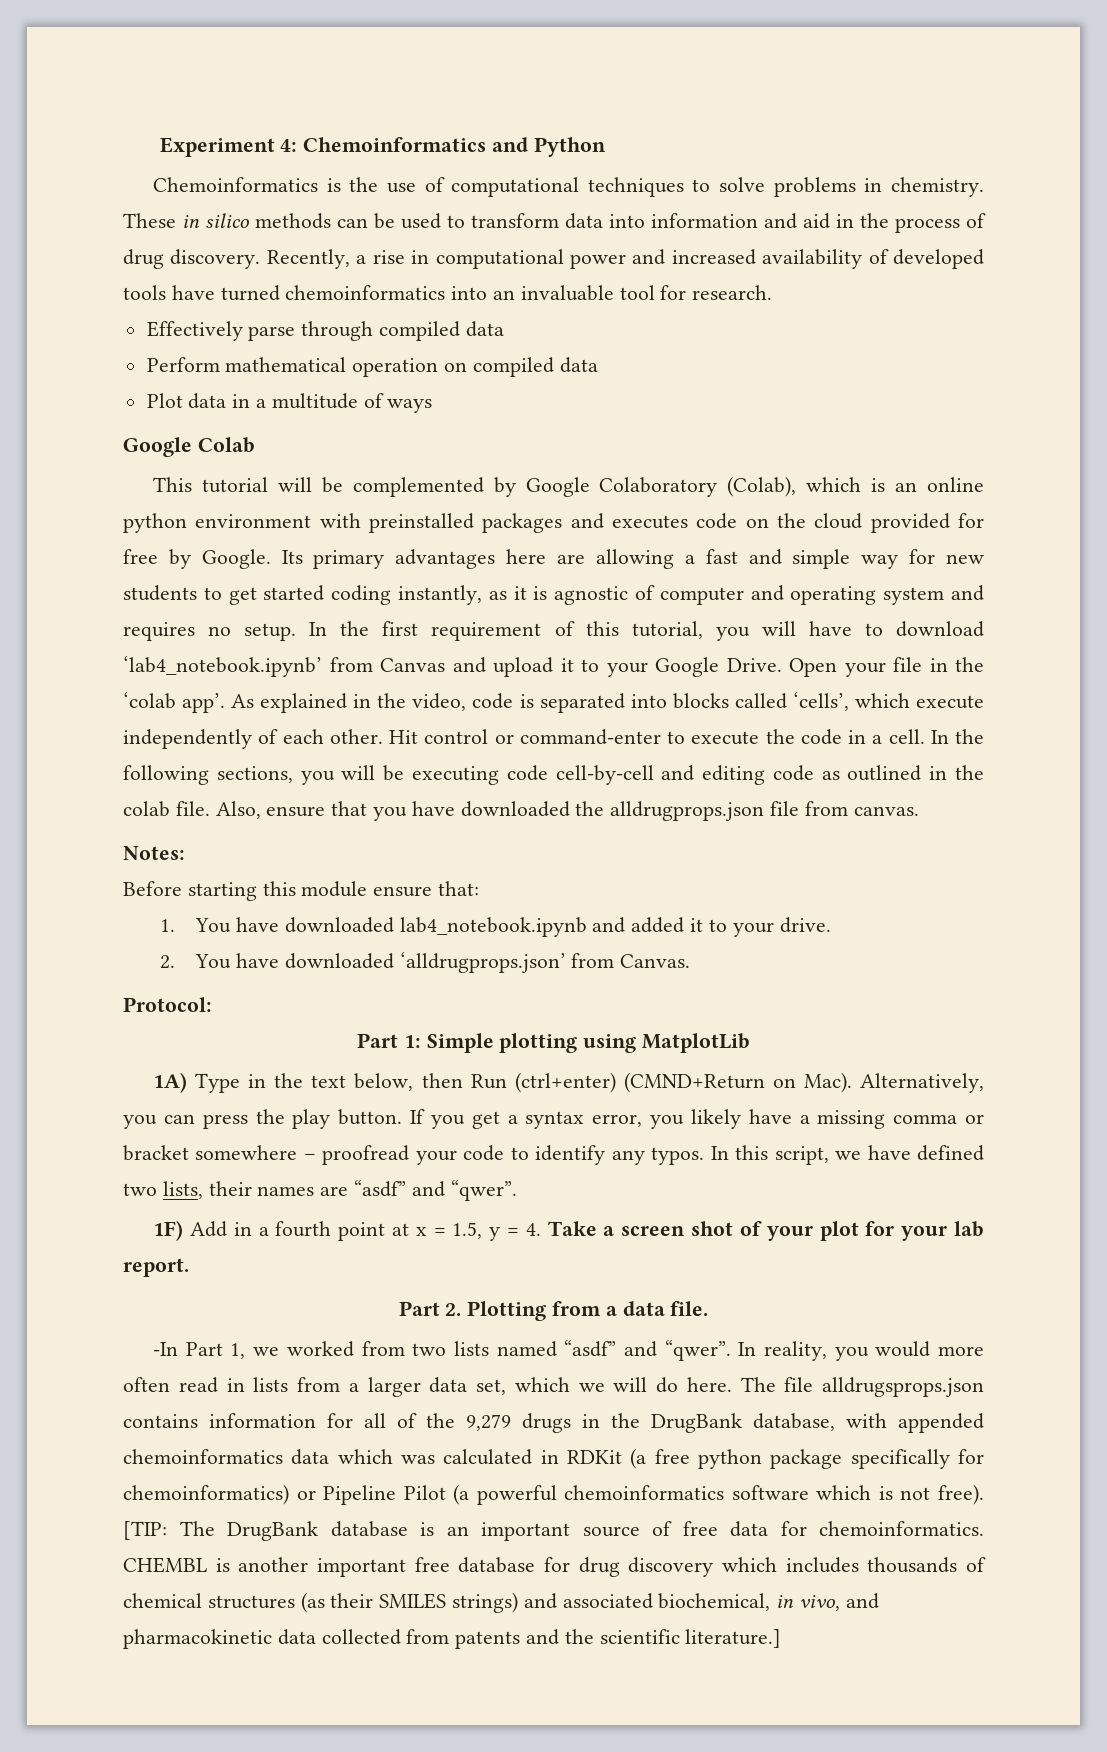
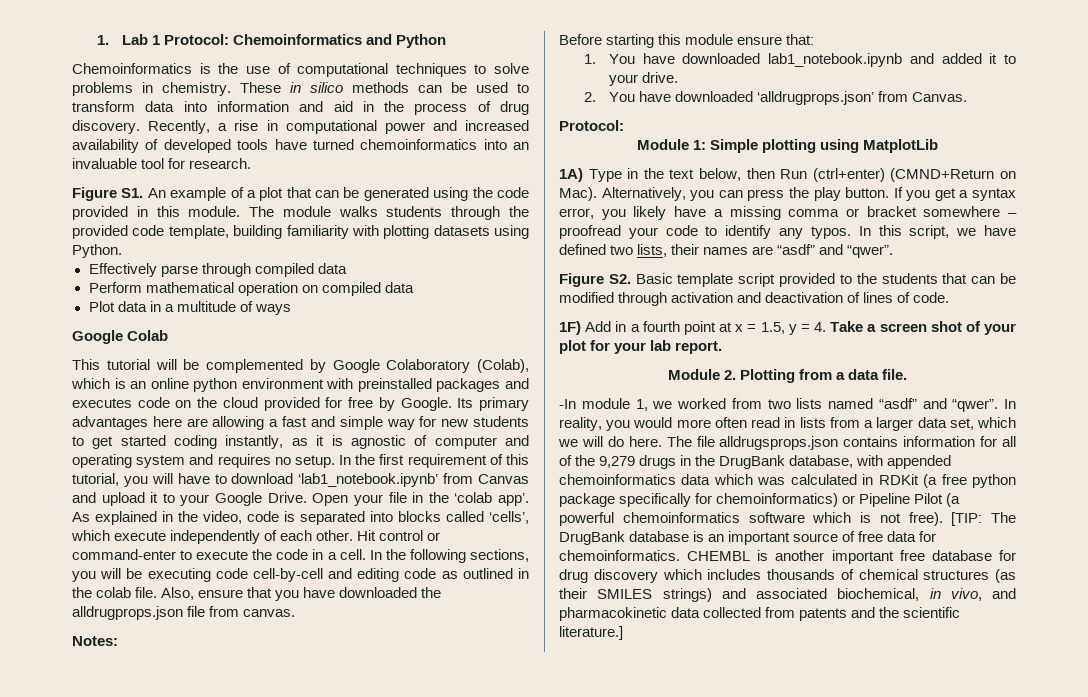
[159,137,298,157] Experiment 4: -> [96,34,229,45] 1. Lab 1 Protocol:
(773, 292) none -> [72,187,529,201] [72,206,529,220] [72,225,529,239] [72,244,122,258] // Figure S1. An example of a plot that can be generated using the code provided in this module. The module walks students through the provided code template, building familiarity with plotting datasets using Python.
[123,656,322,677] ‘lab4_notebook.ipynb’ -> [298,473,439,487] ‘lab1_notebook.ipynb’
[399,917,587,937] lab4_notebook.ipynb -> [768,53,903,67] lab1_notebook.ipynb
[356,1033,398,1048] Part -> [636,139,689,150] Module
(517, 1190) none -> [559,273,1016,287] [559,292,950,306] // Figure S2. Basic template script provided to the students that can be modified through activation and deactivation of lines of code.
[398,1301,440,1316] Part -> [667,369,720,380] Module
[185,1342,223,1356] Part -> [581,398,630,409] module

